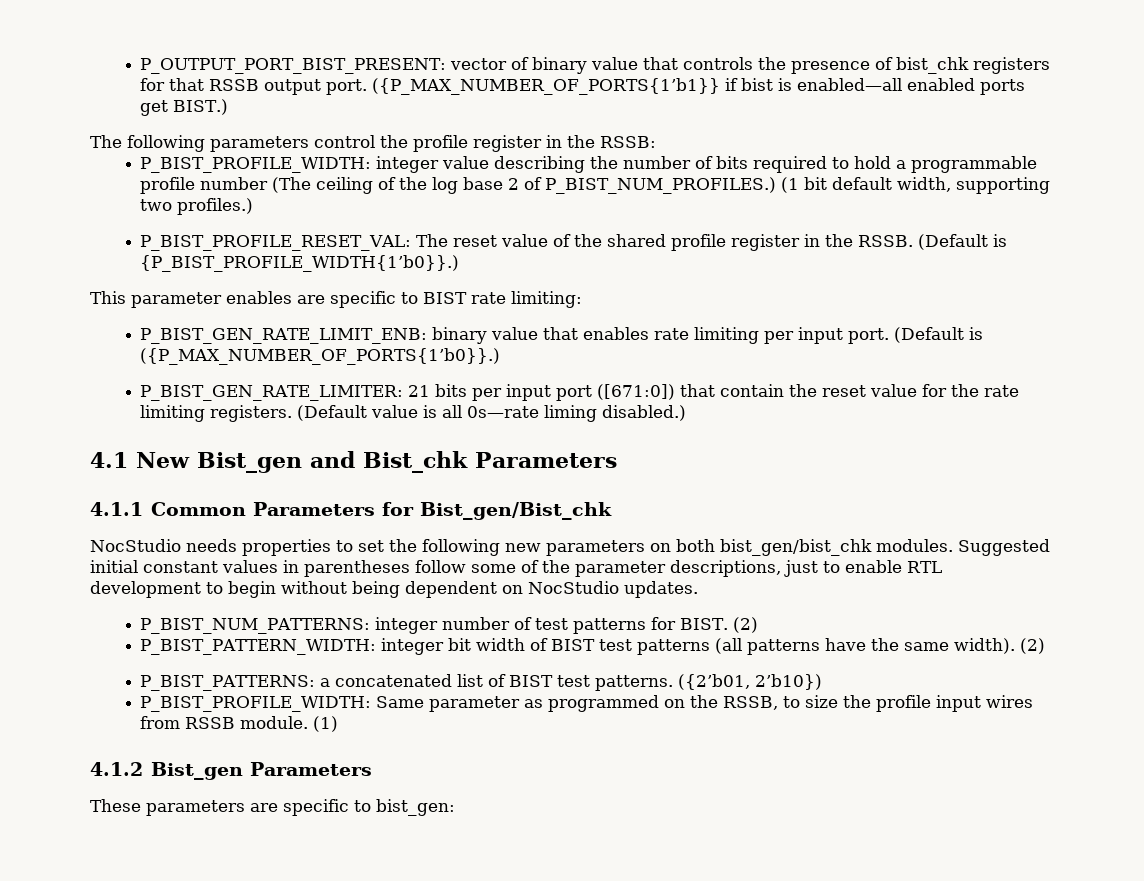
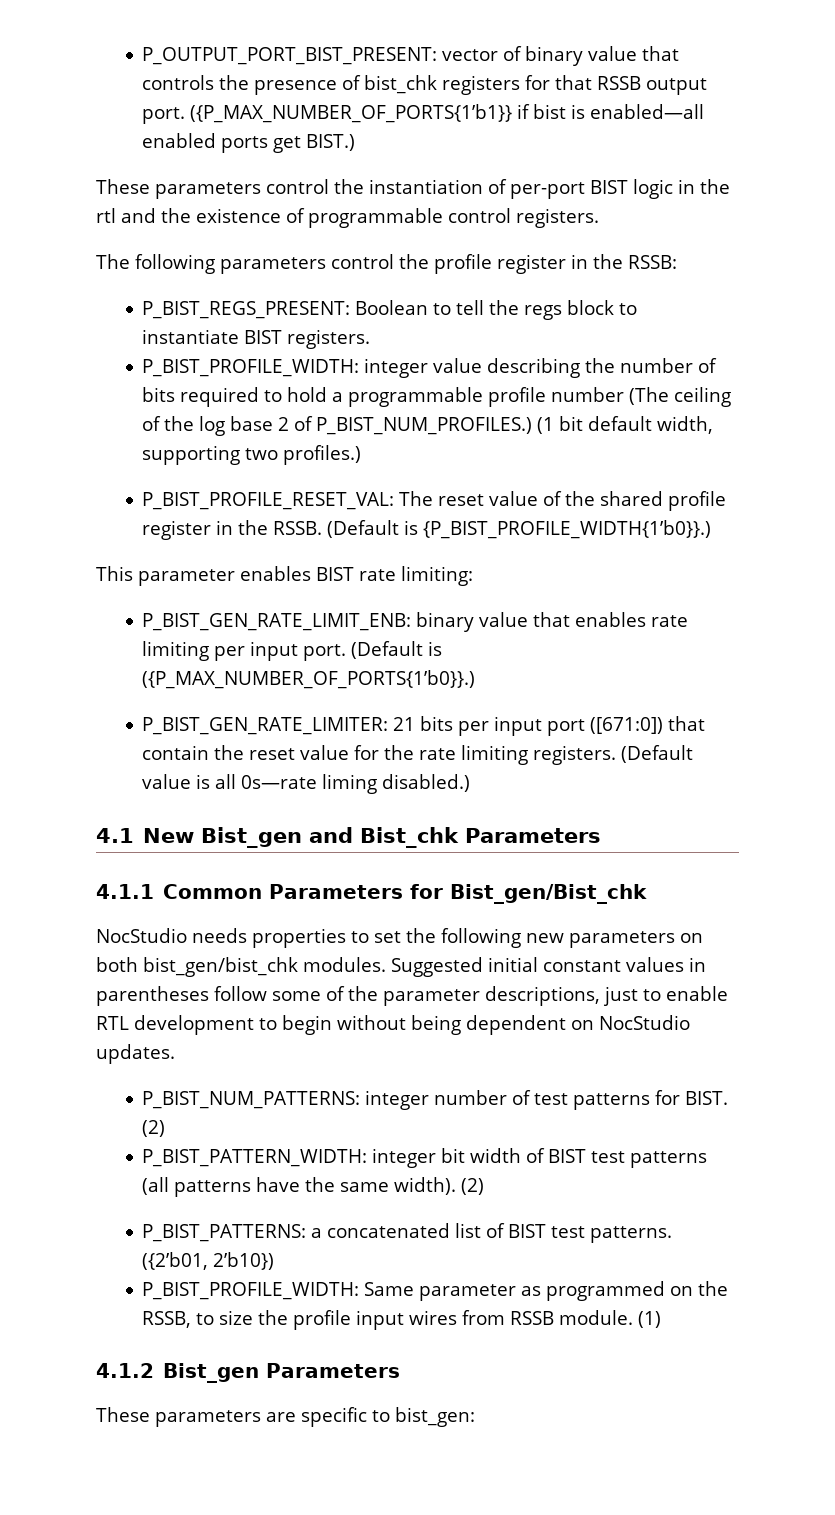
(229, 107) none -> [96,179,730,199] [96,208,599,228] // These parameters control the instantiation of per-port BIST logic in the rtl and the existence of programmable control registers.
(656, 142) none -> [142,300,638,320] [142,329,371,349] // P_BIST_REGS_PRESENT: Boolean to tell the regs block to instantiate BIST registers.
[297,291,418,308] are specific to -> (311, 573) none

